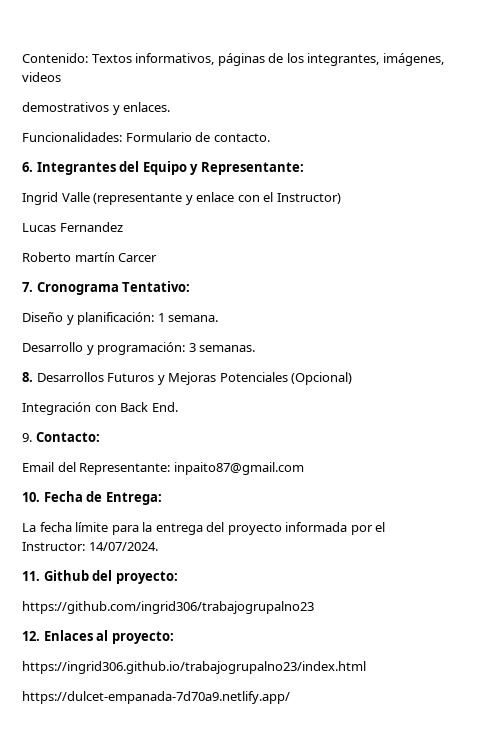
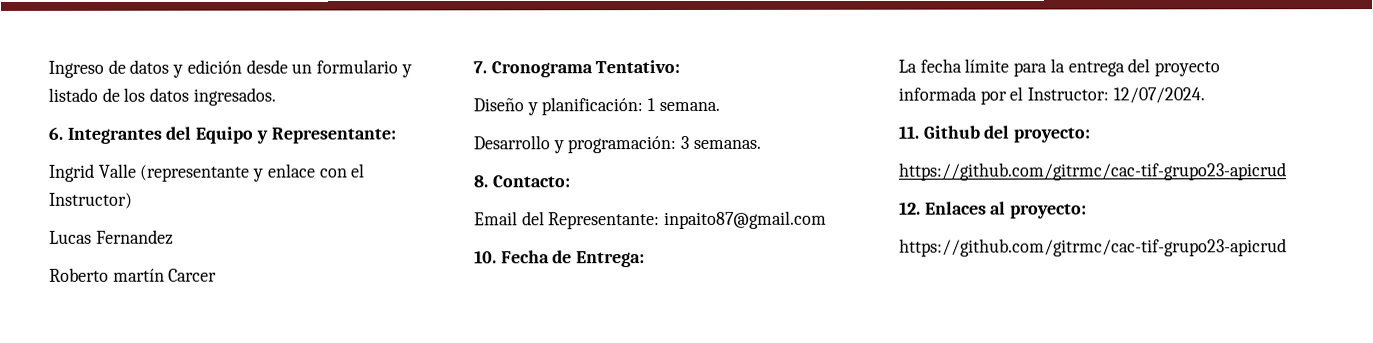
[22,53,444,66] [22,72,61,82] [22,102,171,115] [22,132,270,142] Contenido: Textos informativos, páginas de los integrantes, imágenes, videos // demostrativos y enlaces. // Funcionalidades: Formulario de contacto. -> [48,59,412,78] [48,87,276,106] Ingreso de datos y edición desde un formulario y listado de los datos ingresados.
[36,372,353,385] [22,402,178,415] [22,433,32,442] Desarrollos Futuros y Mejoras Potenciales (Opcional) // Integración con Back End. // 9. -> (489, 181) none
[88,542,158,551] 14/07/2024. -> [1112,87,1205,104] 12/07/2024.
[22,601,314,614] https://github.com/ingrid306/trabajogrupalno23 -> [898,162,1287,181] https://github.com/gitrmc/cac-tif-grupo23-apicrud
[22,661,366,674] [22,691,290,704] https://ingrid306.github.io/trabajogrupalno23/index.html // https://dulcet-empanada-7d70a9.netlify.app/ -> [899,238,1287,257] https://github.com/gitrmc/cac-tif-grupo23-apicrud

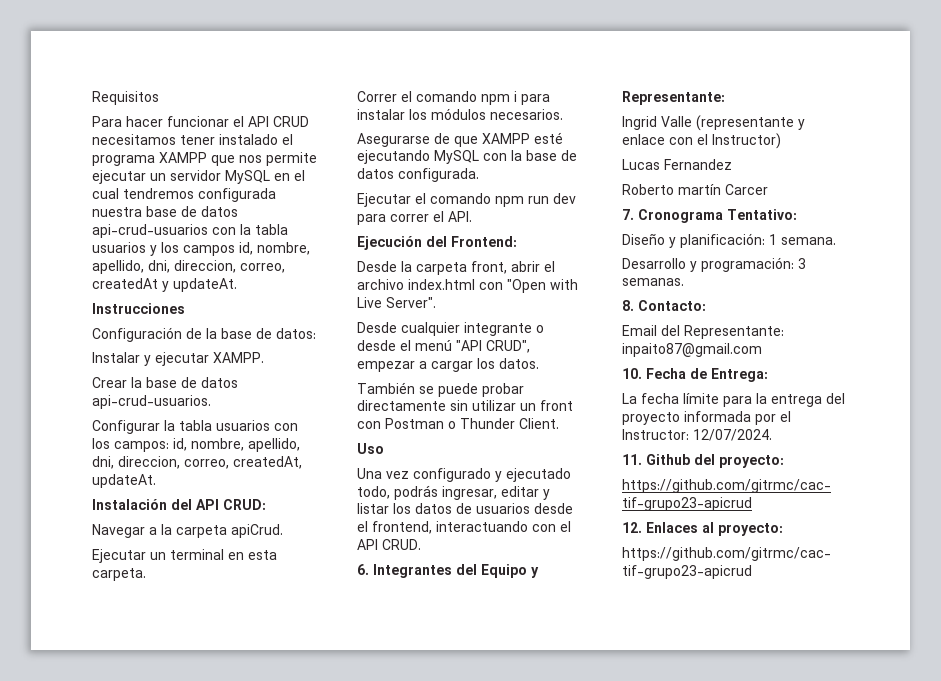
[48,59,412,78] [48,87,276,106] Ingreso de datos y edición desde un formulario y listado de los datos ingresados. -> [92,91,159,105] [92,116,309,127] [92,134,293,145] [92,152,317,166] [92,170,305,184] [92,188,276,202] [92,206,238,217] [92,224,288,238] [92,242,310,256] [92,260,285,274] [92,278,237,292] [92,303,185,314] [92,327,316,342] [92,352,264,366] [92,377,238,388] [92,395,211,409] [92,420,298,434] [92,438,300,452] [92,456,302,469] [92,474,156,488] [92,499,266,510] [92,524,283,538] [92,549,277,563] [92,568,146,581] [357,91,550,105] [357,108,563,120] [357,132,563,147] [357,150,577,164] [357,168,479,182] [357,193,576,207] [357,211,472,225] [357,236,517,250] [357,261,555,275] [357,279,578,293] [357,297,436,308] [357,322,544,336] [357,340,530,353] [357,358,539,372] [357,382,524,397] [357,400,573,411] [357,418,559,429] [357,443,384,454] [357,468,571,482] [357,485,550,500] [357,503,573,514] [357,521,571,534] [357,539,421,550] Requisitos // Para hacer funcionar el API CRUD necesitamos tener instalado el programa XAMPP que nos permite ejecutar un servidor MySQL en el cual tendremos configurada nuestra base de datos api-crud-usuarios con la tabla usuarios y los campos id, nombre, apellido, dni, direccion, correo, createdAt y updateAt. // Instrucciones // Configuración de la base de datos: // Instalar y ejecutar XAMPP. // Crear la base de datos api-crud-usuarios. // Configurar la tabla usuarios con los campos: id, nombre, apellido, dni, direccion, correo, createdAt, updateAt. // Instalación del API CRUD: // Navegar a la carpeta apiCrud. // Ejecutar un terminal en esta carpeta. // Correr el comando npm i para instalar los módulos necesarios. // Asegurarse de que XAMPP esté ejecutando MySQL con la base de datos configurada. // Ejecutar el comando npm run dev para correr el API. // Ejecución del Frontend: // Desde la carpeta front, abrir el archivo index.html con "Open with Live Server". // Desde cualquier integrante o desde el menú "API CRUD", empezar a cargar los datos. // También se puede probar directamente sin utilizar un front con Postman o Thunder Client. // Uso // Una vez configurado y ejecutado todo, podrás ingresar, editar y listar los datos de usuarios desde el frontend, interactuando con el API CRUD.

